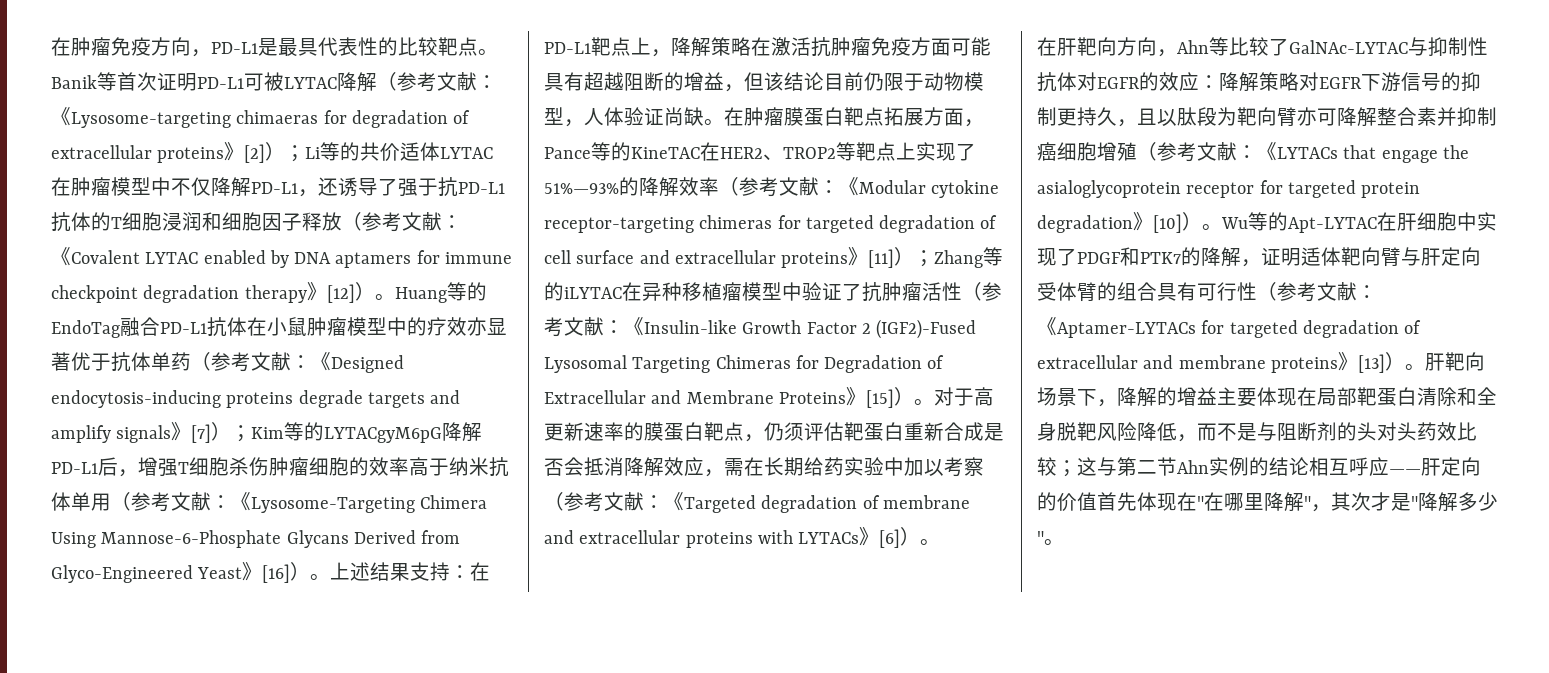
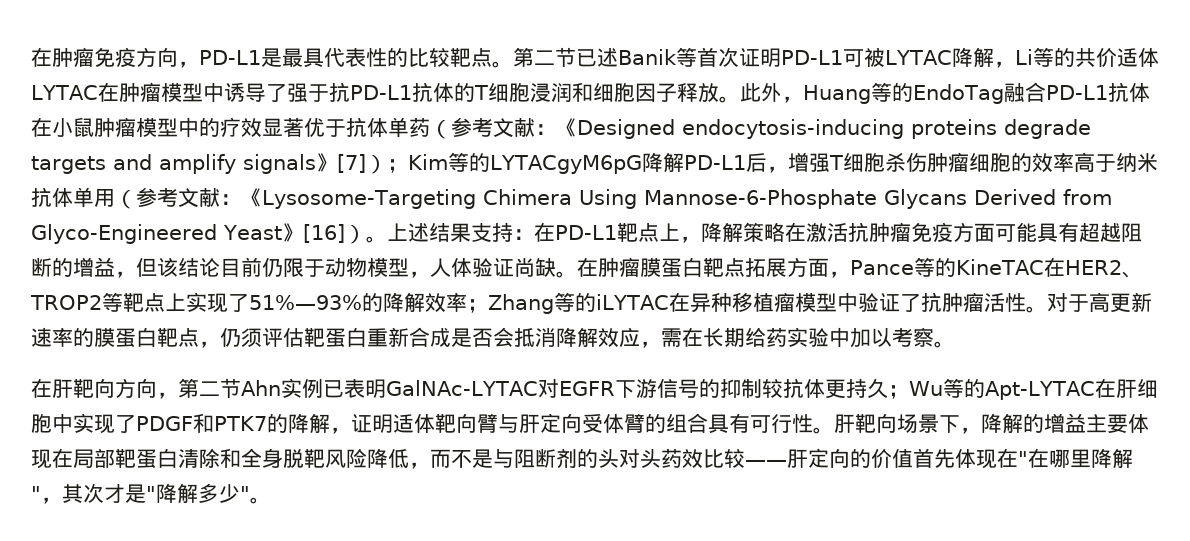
(498, 52) none -> [513,47,618,67] 第二节已述
[377,72,497,92] [51,107,471,128] [51,142,306,163] （参考文献：《Lysosome-targeting chimaeras for degradation of extracellular proteins》[2]）； -> [993,61,1015,68] ，
[171,177,338,197] 不仅降解PD-L1，还 -> (224, 92) none
[342,212,462,232] [51,247,512,268] [51,282,395,303] （参考文献：《Covalent LYTAC enabled by DNA aptamers for immune checkpoint degradation therapy》[12]）。 -> [718,83,803,103] 。此外，
[467,317,487,336] 亦 -> (262, 127) none
[719,177,1000,198] [544,215,998,233] [544,247,915,268] （参考文献：《Modular cytokine receptor-targeting chimeras for targeted degradation of cell surface and extracellular proteins》[11]） -> (467, 302) none
[962,282,1002,301] [544,317,977,339] [544,355,945,373] [544,387,914,408] （参考文献：《Insulin-like Growth Factor 2 (IGF2)-Fused Lysosomal Targeting Chimeras for Degradation of Extracellular and Membrane Proteins》[15]） -> (1026, 302) none
[544,492,970,513] [544,527,941,548] [1037,37,1488,57] [1037,72,1299,92] （参考文献：《Targeted degradation of membrane and extracellular proteins with LYTACs》[6]）。 // 在肝靶向方向，Ahn等比较了GalNAc-LYTAC与抑制性抗体对EGFR的效应：降解策略 -> [934,341,955,348] [31,378,538,399] 。 // 在肝靶向方向，第二节Ahn实例已表明GalNAc-LYTAC
[1057,107,1497,127] [1037,142,1469,163] [1037,180,1421,198] [1037,212,1222,233] 更持久，且以肽段为靶向臂亦可降解整合素并抑制癌细胞增殖（参考文献：《LYTACs that engage the asialoglycoprotein receptor for targeted protein degradation》[10]）。 -> [761,378,909,399] 较抗体更持久；
[1257,282,1377,302] [1037,317,1422,338] [1037,352,1405,373] （参考文献：《Aptamer-LYTACs for targeted degradation of extracellular and membrane proteins》[13]） -> (813, 423) none
[1057,457,1389,477] ；这与第二节Ahn实例的结论相互呼应 -> (745, 458) none

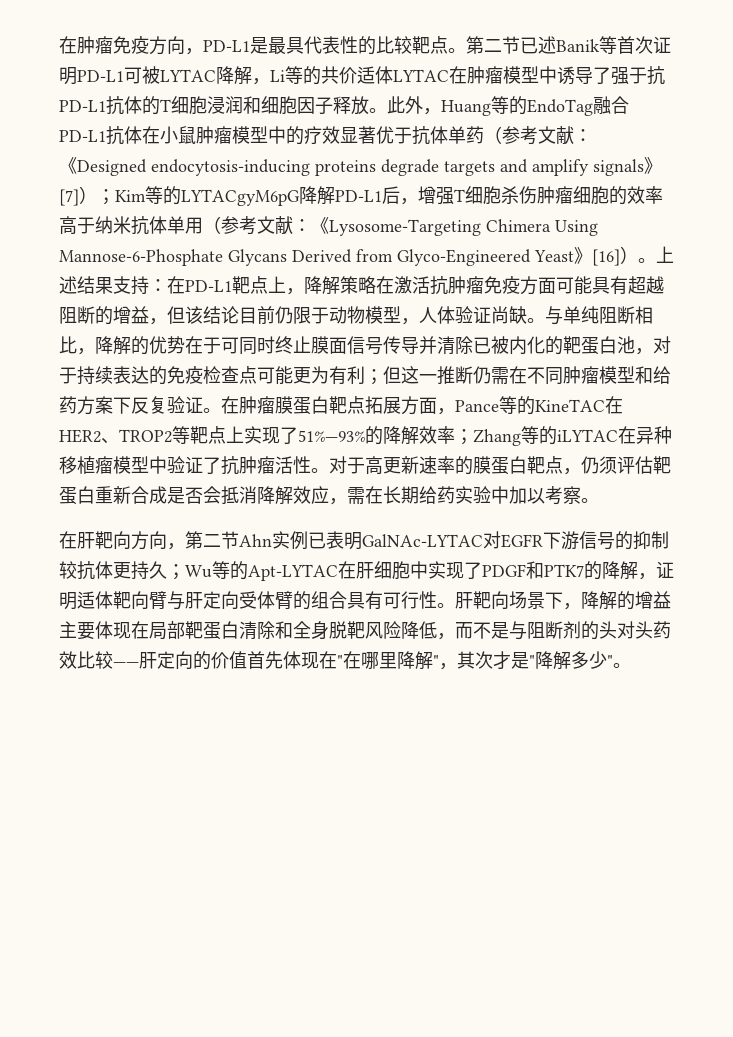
(577, 274) none -> [545,306,653,325] [59,336,671,355] [59,366,671,385] [59,396,221,415] 与单纯阻断相比，降解的优势在于可同时终止膜面信号传导并清除已被内化的靶蛋白池，对于持续表达的免疫检查点可能更为有利；但这一推断仍需在不同肿瘤模型和给药方案下反复验证。

